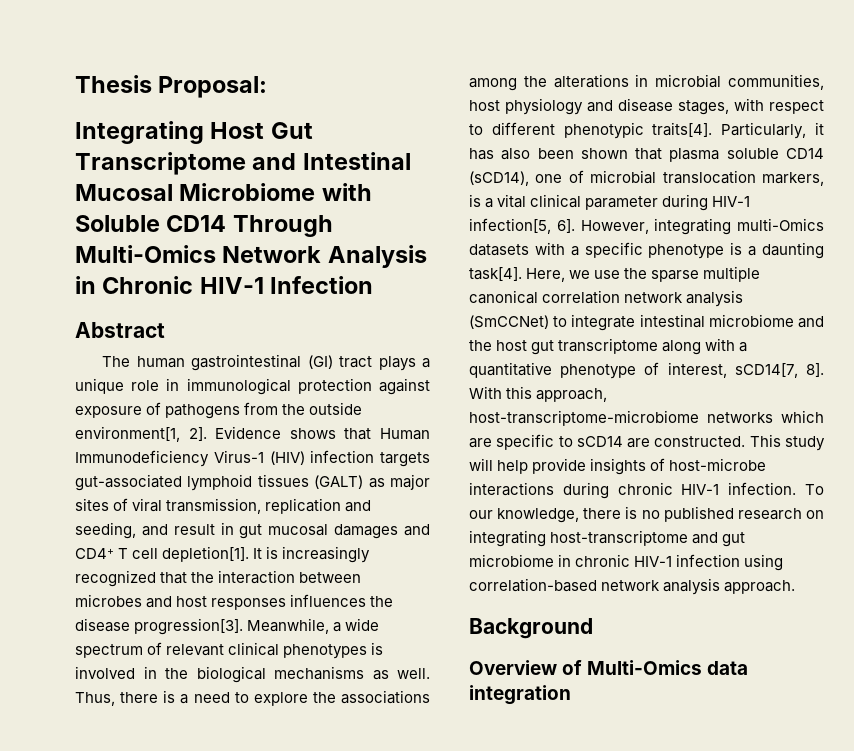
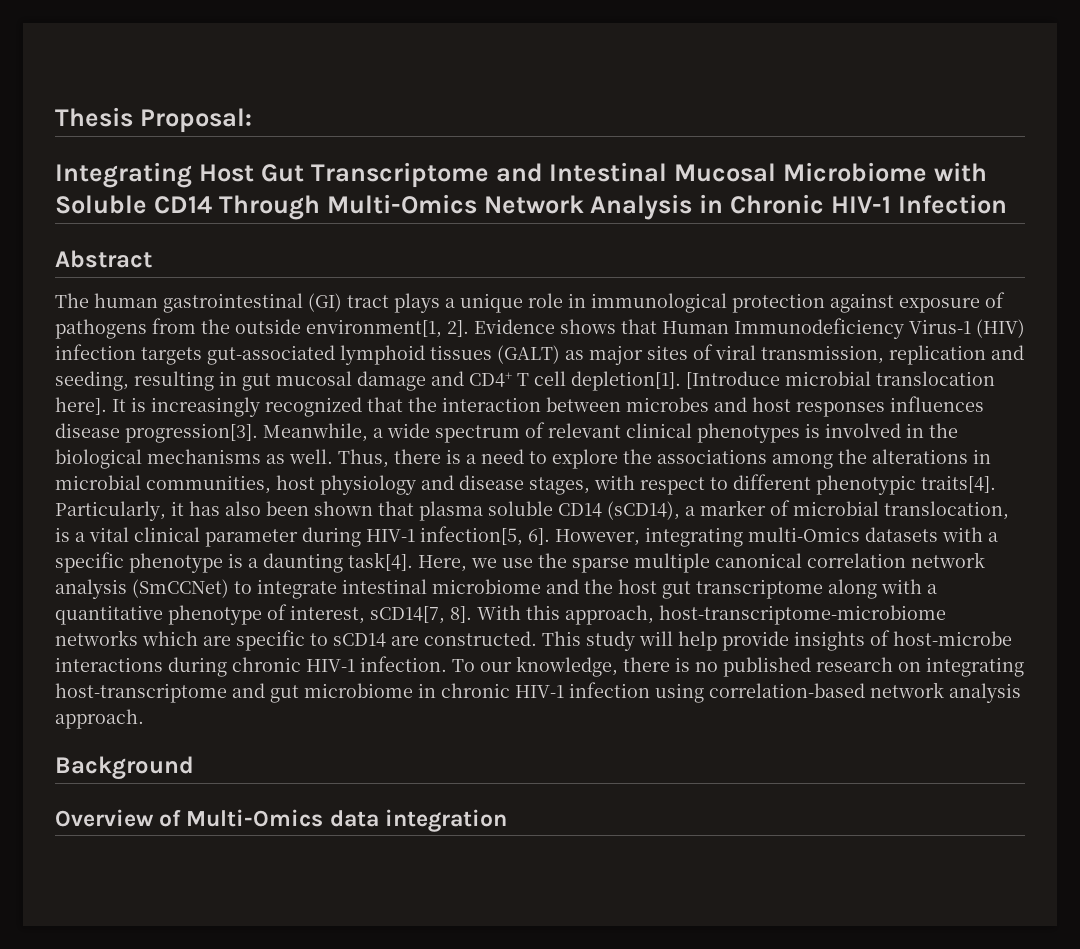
[141,524,215,536] and result -> [134,371,214,391] resulting
[334,524,399,539] damages -> [357,371,426,391] damage
(250, 554) none -> [686,371,995,389] [55,397,107,415] [Introduce microbial translocation here].
[370,596,394,607] the -> (984, 404) none
[535,170,824,186] one of microbial translocation markers, -> [685,500,1009,520] a marker of microbial translocation,

